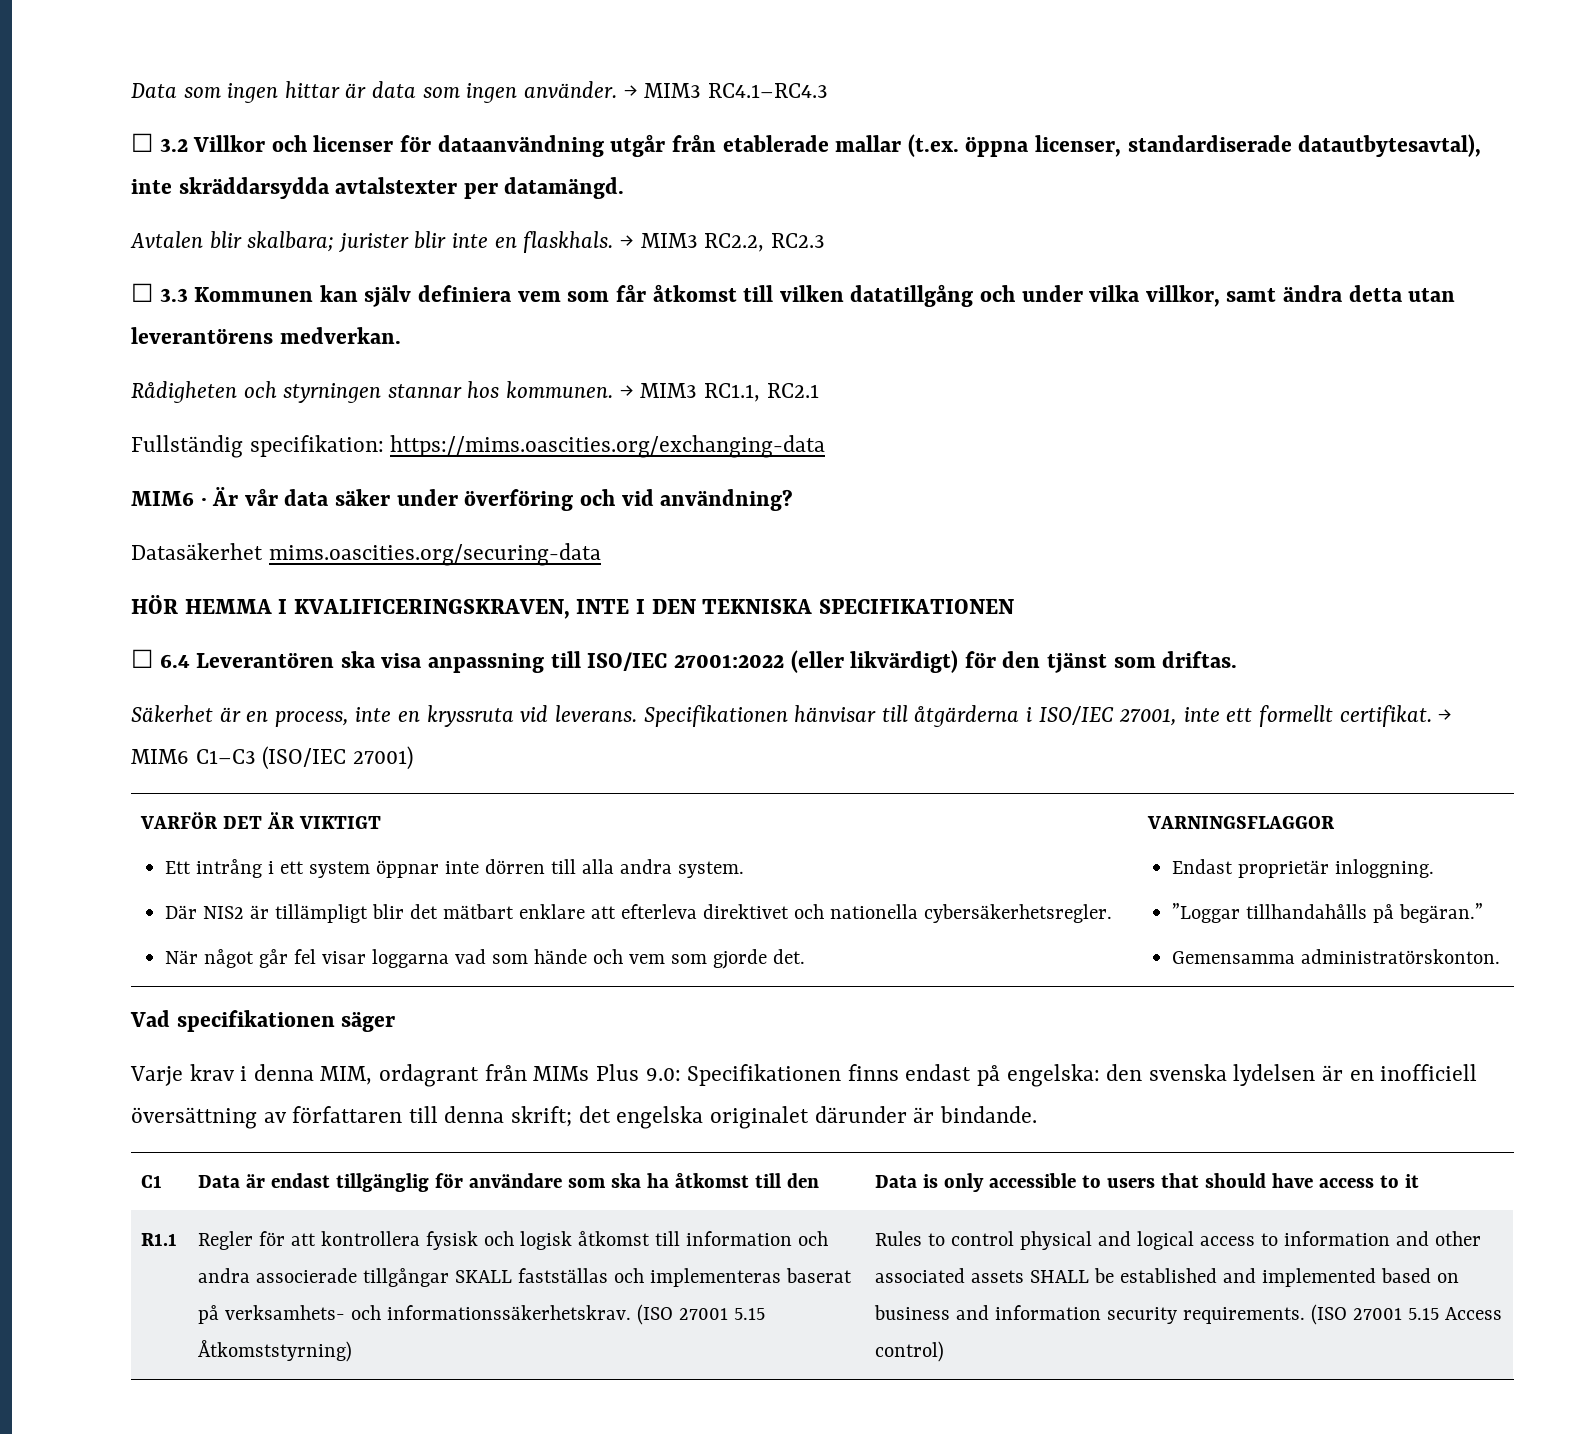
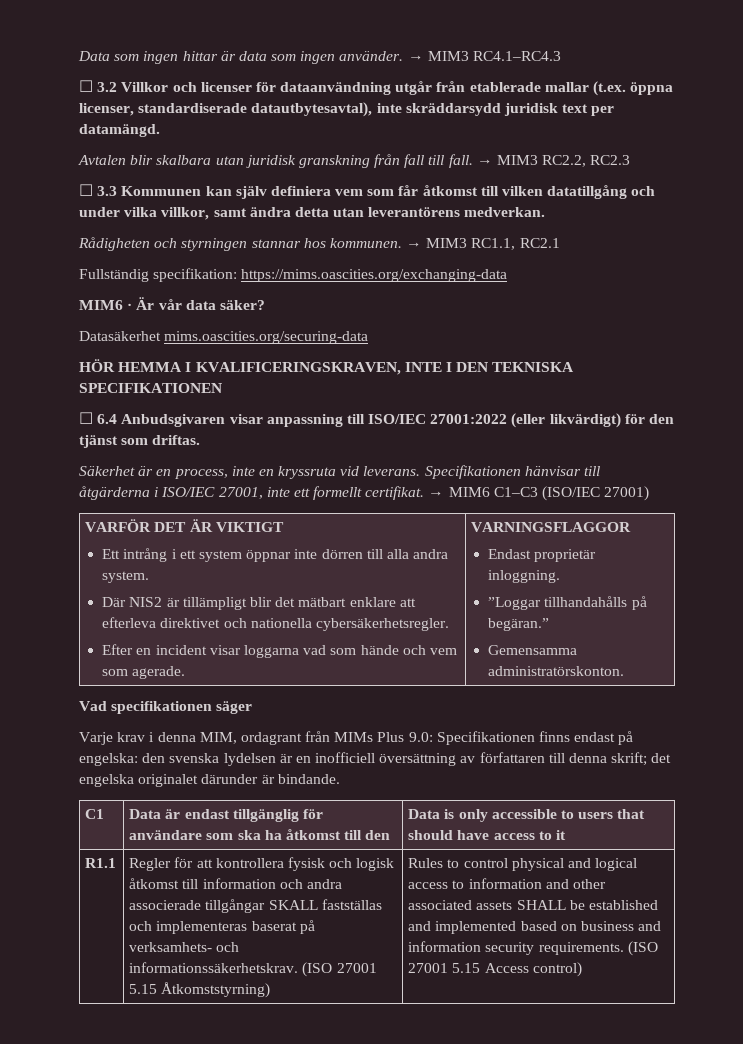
[178,177,458,199] skräddarsydda avtalstexter -> [405,103,589,116] skräddarsydd juridisk text
[247,231,614,253] skalbara; jurister blir inte en flaskhals. -> [156,154,473,168] skalbara utan juridisk granskning från fall till fall.
[335,489,794,511] säker under överföring och vid användning? -> [219,300,265,310] säker?
[196,651,423,668] Leverantören ska visa -> [121,414,263,427] Anbudsgivaren visar
[165,949,317,968] När något går fel -> [102,644,207,655] Efter en incident
[712,949,805,969] gjorde det. -> [132,666,186,679] agerade.

